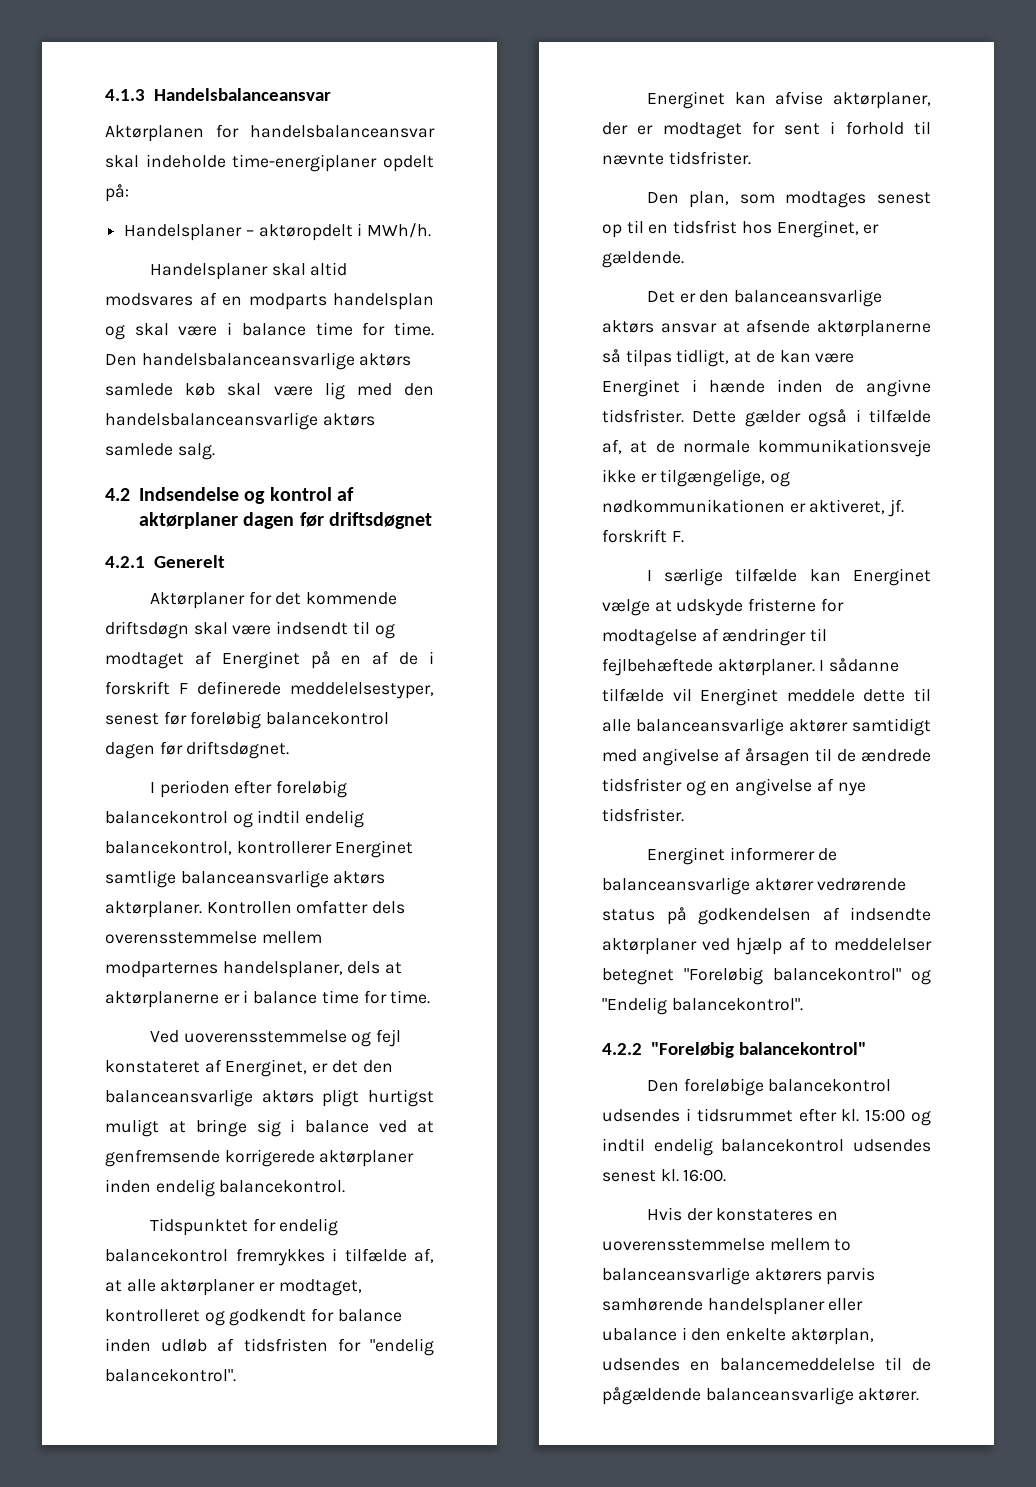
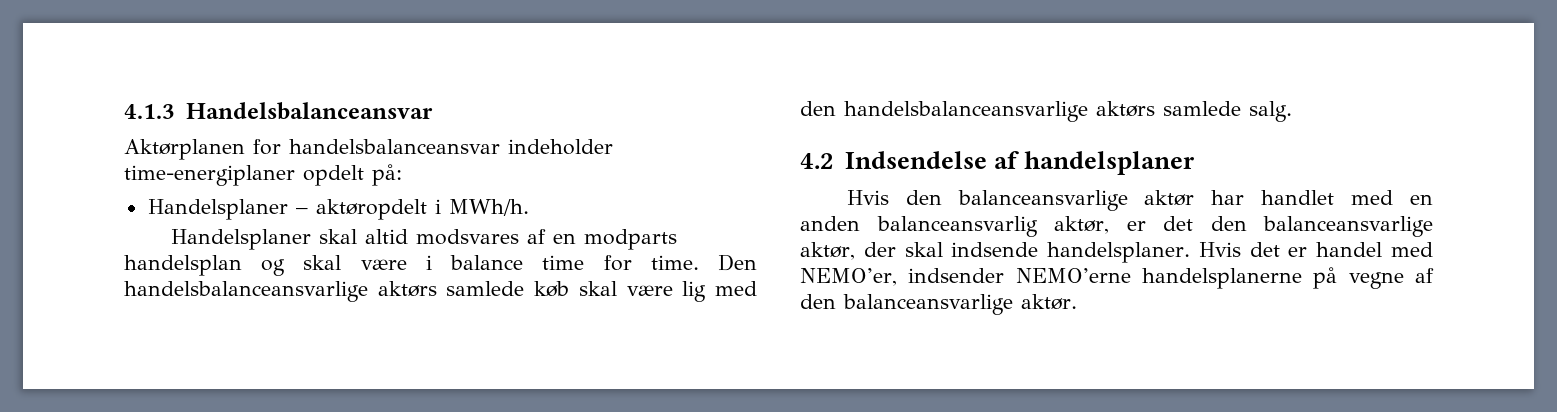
[105,154,226,168] skal indeholde -> [508,139,613,155] indeholder
[244,487,354,504] [138,512,432,529] [105,555,225,568] [149,591,398,609] [105,621,395,639] [105,651,434,669] [105,681,434,699] [105,711,390,729] [105,741,290,759] [149,780,348,798] [105,810,365,828] [105,840,414,858] [105,870,386,888] [105,900,406,918] [105,931,322,944] [105,961,403,978] [105,990,431,1008] [149,1029,402,1047] [105,1059,393,1077] [105,1089,434,1107] [105,1119,434,1137] [105,1149,415,1167] [105,1179,346,1197] [149,1218,339,1236] [105,1248,434,1266] [105,1279,362,1296] [105,1308,402,1326] [105,1338,434,1356] [105,1369,236,1382] [646,91,931,109] [602,121,931,139] [602,151,751,165] [646,191,931,208] [602,220,880,238] [602,251,684,268] [646,289,883,307] [602,319,931,337] [602,349,855,367] [602,379,931,397] [602,409,931,427] [602,439,931,457] [602,469,791,487] [602,499,905,517] [602,529,684,543] [646,568,931,586] [602,598,844,616] [602,628,828,646] [602,658,900,676] [602,688,931,706] [602,718,931,736] [602,748,931,766] [602,778,866,796] [602,808,684,822] [646,847,838,865] [602,877,907,895] [602,907,931,925] [602,937,932,955] [602,967,931,985] [602,997,803,1015] [602,1042,866,1058] [646,1078,892,1096] [602,1108,931,1126] [602,1138,931,1156] [602,1169,727,1182] [646,1207,839,1221] [602,1238,852,1251] [602,1267,876,1285] [602,1298,864,1315] [602,1327,874,1345] [602,1357,931,1371] [602,1387,920,1405] og kontrol af aktørplaner dagen før driftsdøgnet // 4.2.1 Generelt // Aktørplaner for det kommende driftsdøgn skal være indsendt til og modtaget af Energinet på en af de i forskrift F definerede meddelelsestyper, senest før foreløbig balancekontrol dagen før driftsdøgnet. // I perioden efter foreløbig balancekontrol og indtil endelig balancekontrol, kontrollerer Energinet samtlige balanceansvarlige aktørs aktørplaner. Kontrollen omfatter dels overensstemmelse mellem modparternes handelsplaner, dels at aktørplanerne er i balance time for time. // Ved uoverensstemmelse og fejl konstateret af Energinet, er det den balanceansvarlige aktørs pligt hurtigst muligt at bringe sig i balance ved at genfremsende korrigerede aktørplaner inden endelig balancekontrol. // Tidspunktet for endelig balancekontrol fremrykkes i tilfælde af, at alle aktørplaner er modtaget, kontrolleret og godkendt for balance inden udløb af tidsfristen for "endelig balancekontrol". // Energinet kan afvise aktørplaner, der er modtaget for sent i forhold til nævnte tidsfrister. // Den plan, som modtages senest op til en tidsfrist hos Energinet, er gældende. // Det er den balanceansvarlige aktørs ansvar at afsende aktørplanerne så tilpas tidligt, at de kan være Energinet i hænde inden de angivne tidsfrister. Dette gælder også i tilfælde af, at de normale kommunikationsveje ikke er tilgængelige, og nødkommunikationen er aktiveret, jf. forskrift F. // I særlige tilfælde kan Energinet vælge at udskyde fristerne for modtagelse af ændringer til fejlbehæftede aktørplaner. I sådanne tilfælde vil Energinet meddele dette til alle balanceansvarlige aktører samtidigt med angivelse af årsagen til de ændrede tidsfrister og en angivelse af nye tidsfrister. // Energinet informerer de balanceansvarlige aktører vedrørende status på godkendelsen af indsendte aktørplaner ved hjælp af to meddelelser betegnet "Foreløbig balancekontrol" og "Endelig balancekontrol". // 4.2.2 "Foreløbig balancekontrol" // Den foreløbige balancekontrol udsendes i tidsrummet efter kl. 15:00 og indtil endelig balancekontrol udsendes senest kl. 16:00. // Hvis der konstateres en uoverensstemmelse mellem to balanceansvarlige aktørers parvis samhørende handelsplaner eller ubalance i den enkelte aktørplan, udsendes en balancemeddelelse til de pågældende balanceansvarlige aktører. -> [993,151,1196,175] [846,190,1433,211] [800,216,1433,237] [800,242,1433,263] [800,267,1434,289] [800,294,1077,315] af handelsplaner // Hvis den balanceansvarlige aktør har handlet med en anden balanceansvarlig aktør, er det den balanceansvarlige aktør, der skal indsende handelsplaner. Hvis det er handel med NEMO’er, indsender NEMO’erne handelsplanerne på vegne af den balanceansvarlige aktør.

